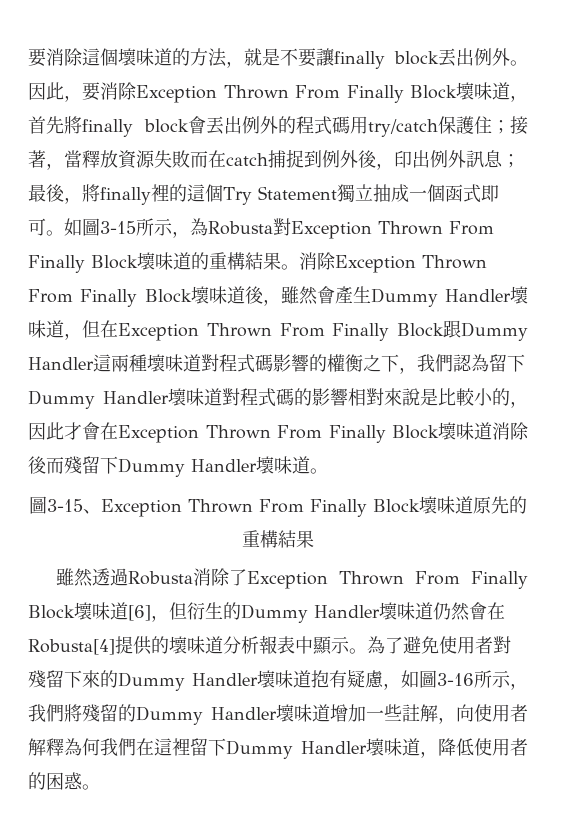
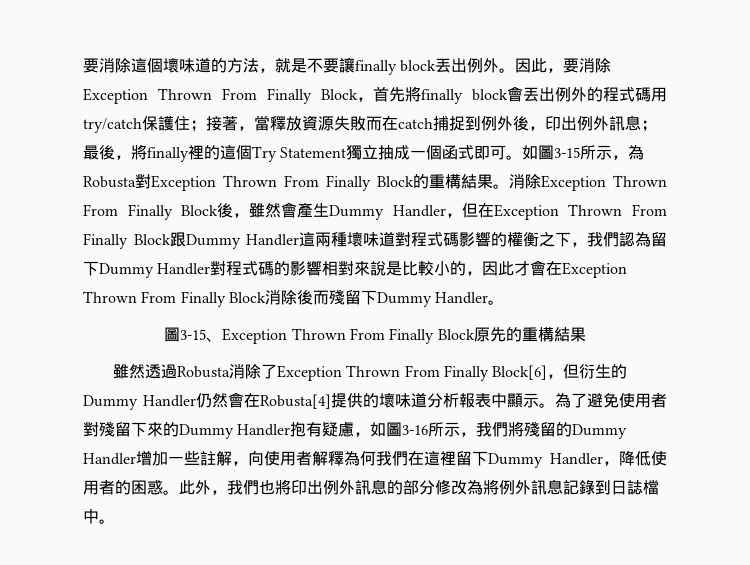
[456,82,510,100] 壞味道 -> (358, 94) none
[137,252,191,270] 壞味道 -> (414, 181) none
[190,286,245,304] 壞味道 -> (219, 210) none
[510,286,528,304] [28,320,64,338] 壞味道 -> (446, 211) none
[168,388,222,406] 壞味道 -> (211, 269) none
[438,422,492,440] 壞味道 -> (266, 297) none
[256,456,310,474] 壞味道 -> (489, 298) none
[419,496,473,514] 壞味道 -> (475, 334) none
[28,602,151,621] Block壞味道[6] -> [492,365,548,380] Block[6]
[379,602,433,620] 壞味道 -> (196, 401) none
[257,670,311,688] 壞味道 -> (291, 430) none
[276,704,330,722] 壞味道 -> (136, 459) none
[366,738,420,756] 壞味道 -> (603, 459) none
(100, 787) none -> [179,479,659,495] [83,509,115,524] 此外，我們也將印出例外訊息的部分修改為將例外訊息記錄到日誌檔中。

